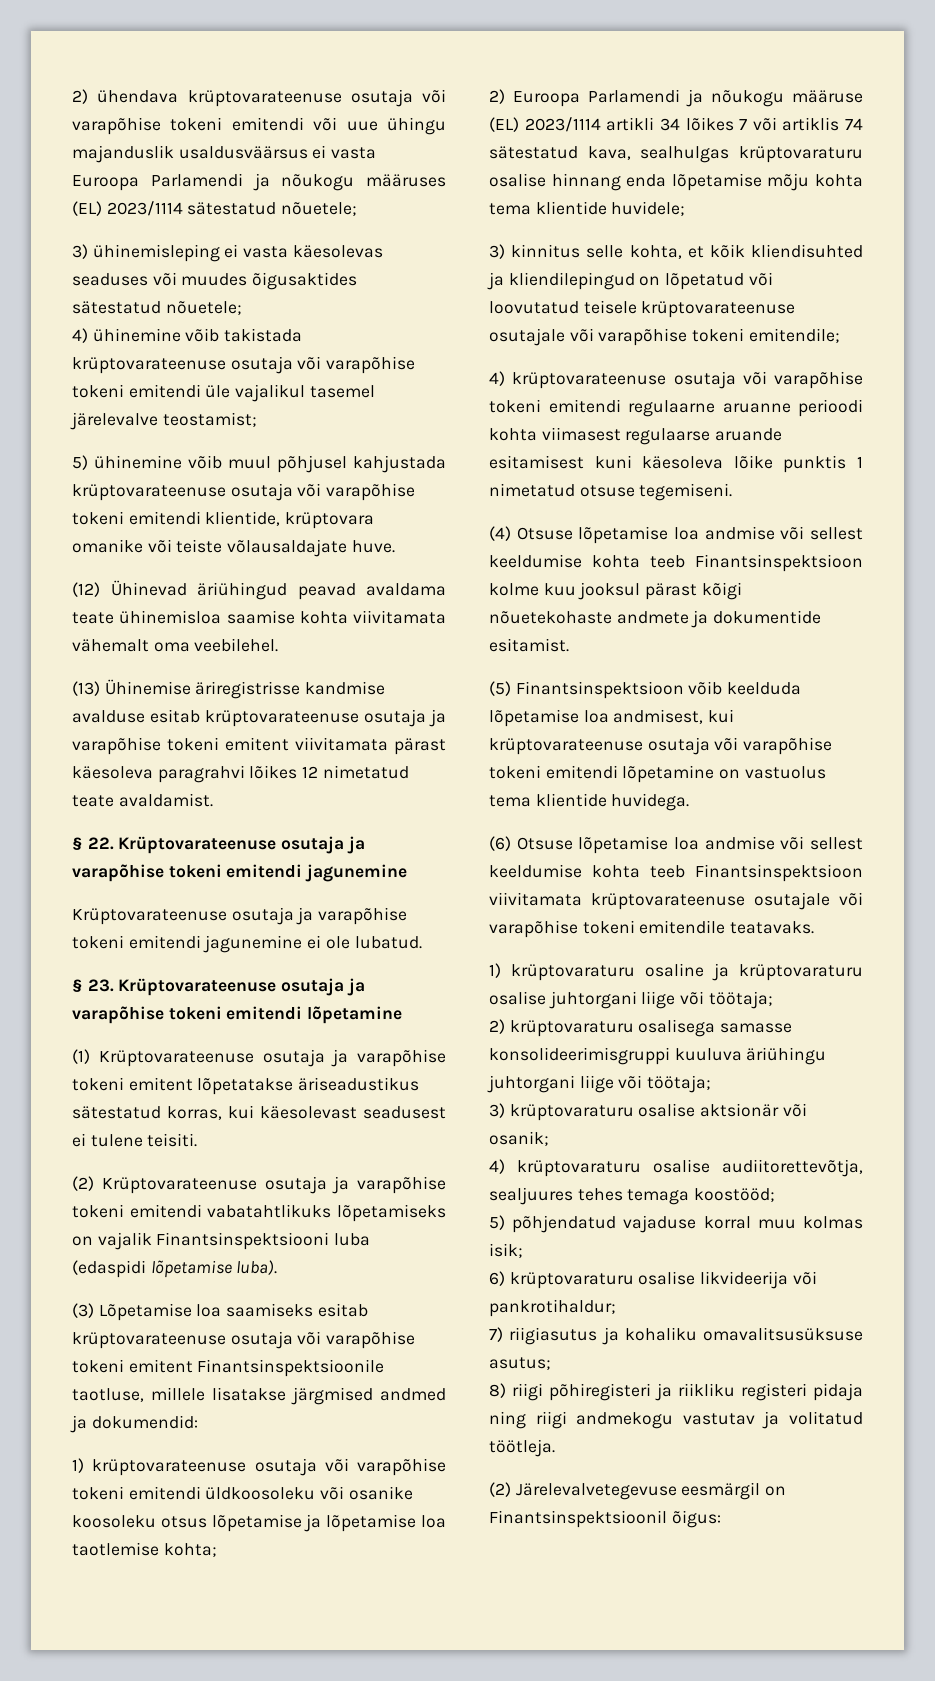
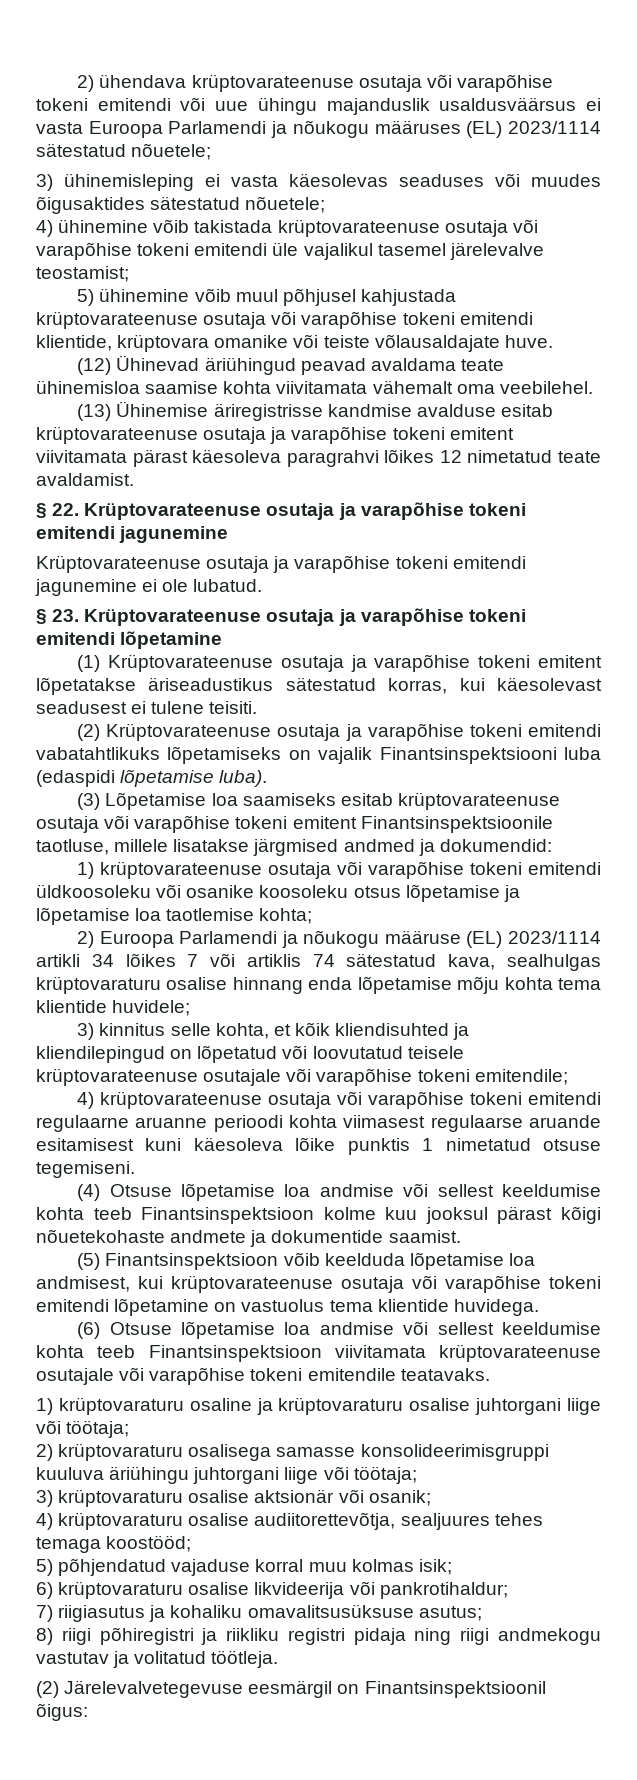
[489,638,569,652] esitamist. -> [388,1230,461,1243] saamist.
[549,1383,651,1401] põhiregisteri -> [99,1627,194,1645] põhiregistri
[741,1383,807,1401] registeri -> [287,1628,345,1645] registri

